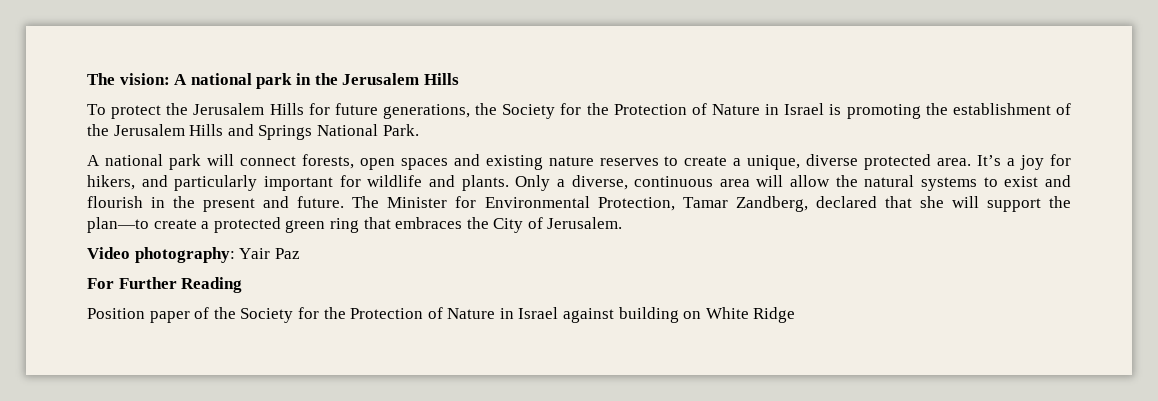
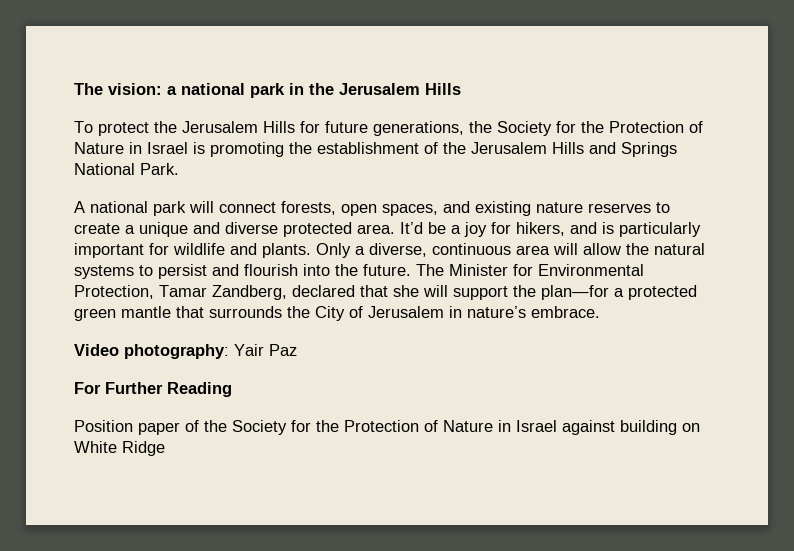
[174,74,188,85] A -> [167,86,177,95] a
[400,158,448,170] spaces -> [382,204,438,216] spaces,
[747,155,801,170] unique, -> [139,222,220,237] unique and
[977,155,1002,166] It’s -> [400,222,446,234] It’d be
(168, 181) none -> [602,222,614,234] is
[1004,176,1039,187] exist -> [158,264,207,279] persist
[151,196,290,212] in the present and -> [303,264,358,276] into the
[87,217,197,233] plan—to create -> [541,285,609,300] plan—for
[329,217,623,233] ring that embraces the City of Jerusalem. -> [121,306,600,321] mantle that surrounds the City of Jerusalem in nature’s embrace.

